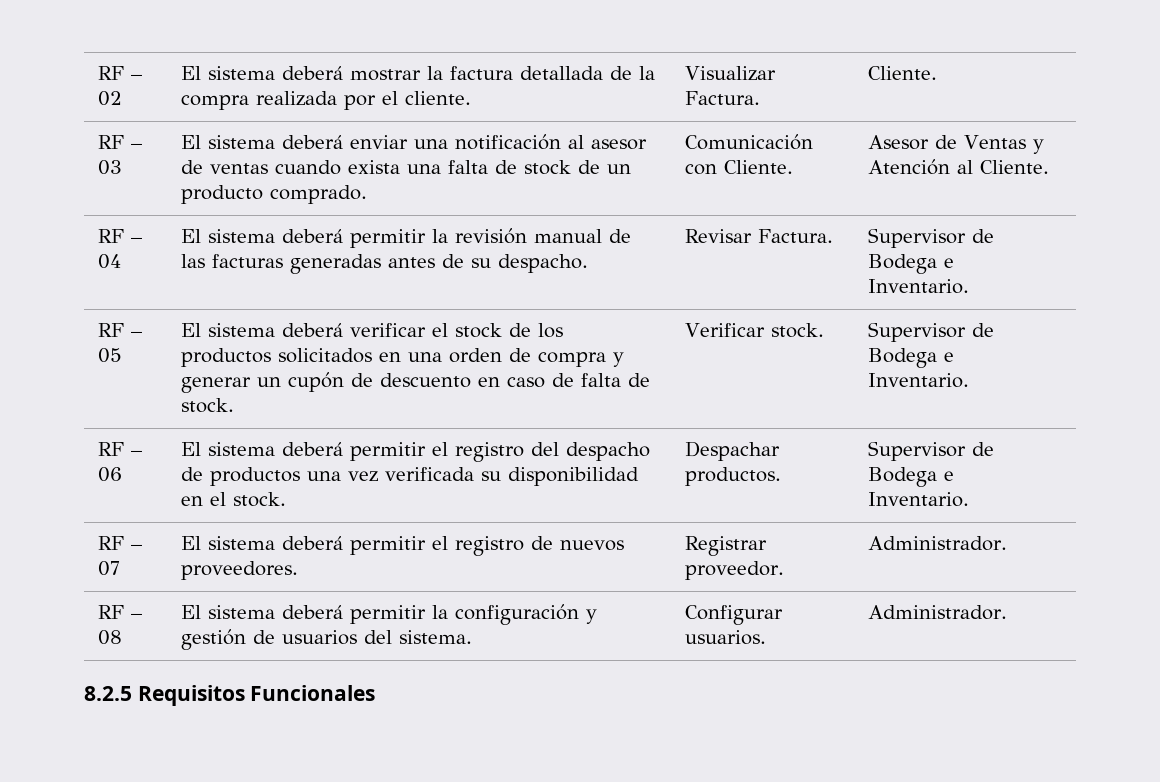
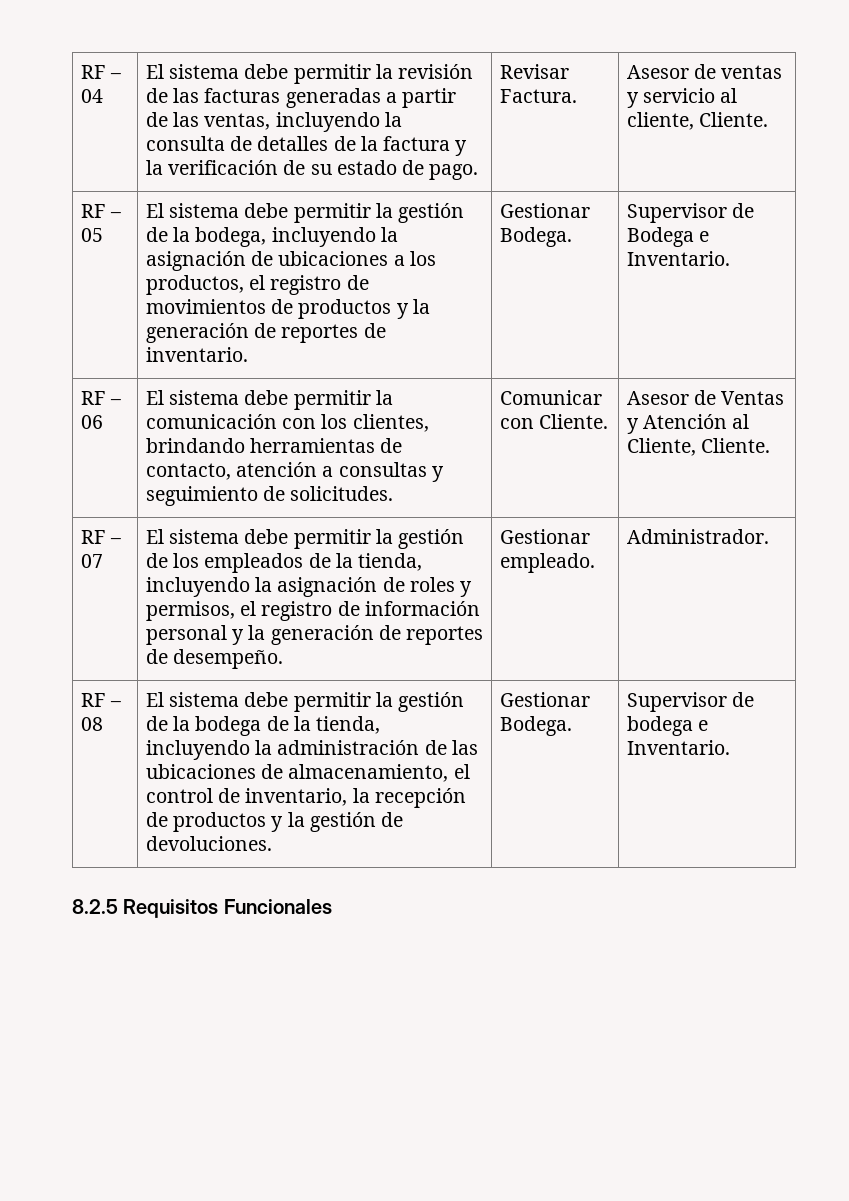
[98,66,143,80] [98,91,123,106] [181,66,656,81] [181,91,472,110] [685,66,777,81] [685,91,761,105] [868,66,938,80] [98,135,143,149] [98,160,123,175] [181,134,648,150] [181,160,632,175] [181,185,368,204] [685,134,814,150] [685,160,794,175] [868,135,1044,154] [868,159,1050,175] [98,229,143,243] RF – 02 | El sistema deberá mostrar la factura detallada de la compra realizada por el cliente. | Visualizar Factura. | Cliente. // RF – 03 | El sistema deberá enviar una notificación al asesor de ventas cuando exista una falta de stock de un producto comprado. | Comunicación con Cliente. | Asesor de Ventas y Atención al Cliente. // RF – -> [80,65,122,79] RF –
[282,229,344,243] deberá -> [244,64,289,79] debe
[534,229,603,243] manual -> (474, 71) none
[388,254,589,273] [685,229,834,243] [868,228,995,248] [868,254,955,274] [868,279,970,294] antes de su despacho. | Revisar Factura. | Supervisor de Bodega e Inventario. -> [385,88,457,108] [145,112,402,132] [145,136,468,156] [145,160,479,180] [499,64,569,79] [499,89,577,103] [626,64,783,79] [626,88,738,108] [626,112,769,130] a partir de las ventas, incluyendo la consulta de detalles de la factura y la verificación de su estado de pago. | Revisar Factura. | Asesor de ventas y servicio al cliente, Cliente.
[282,323,564,338] [181,348,625,367] [181,372,651,393] [181,398,235,413] [685,323,824,338] deberá verificar el stock de los productos solicitados en una orden de compra y generar un cupón de descuento en caso de falta de stock. | Verificar stock. -> [244,203,465,223] [145,227,398,247] [145,251,436,271] [145,275,369,295] [145,299,430,319] [145,323,386,343] [145,347,248,362] [499,203,590,218] [499,227,572,247] debe permitir la gestión de la bodega, incluyendo la asignación de ubicaciones a los productos, el registro de movimientos de productos y la generación de reportes de inventario. | Gestionar Bodega.
[282,442,651,462] [181,467,640,486] [181,492,287,507] [685,441,781,461] [685,467,782,486] [868,441,995,461] [868,467,955,487] [868,492,970,507] deberá permitir el registro del despacho de productos una vez verificada su disponibilidad en el stock. | Despachar productos. | Supervisor de Bodega e Inventario. -> [244,390,393,410] [145,414,429,432] [145,438,403,453] [145,462,444,482] [145,486,394,506] [499,390,602,405] [499,414,609,429] [626,390,785,405] [626,414,750,434] [626,438,771,456] debe permitir la comunicación con los clientes, brindando herramientas de contacto, atención a consultas y seguimiento de solicitudes. | Comunicar con Cliente. | Asesor de Ventas y Atención al Cliente, Cliente.
[282,536,625,556] [181,561,299,580] [685,536,768,556] [685,561,785,580] deberá permitir el registro de nuevos proveedores. | Registrar proveedor. -> [244,529,465,549] [145,553,423,573] [145,577,473,597] [145,601,480,621] [145,625,484,645] [145,649,284,669] [499,529,590,544] [499,553,595,573] debe permitir la gestión de los empleados de la tienda, incluyendo la asignación de roles y permisos, el registro de información personal y la generación de reportes de desempeño. | Gestionar empleado.
[282,604,598,625] [181,629,473,650] [685,605,784,625] [685,630,767,645] [868,605,1008,620] deberá permitir la configuración y gestión de usuarios del sistema. | Configurar usuarios. | Administrador. -> [244,692,465,712] [145,716,381,736] [145,740,478,760] [145,764,470,782] [145,788,466,808] [145,812,404,832] [145,836,272,851] [499,692,590,707] [499,716,572,736] [626,692,755,712] [626,716,709,736] [626,740,730,755] debe permitir la gestión de la bodega de la tienda, incluyendo la administración de las ubicaciones de almacenamiento, el control de inventario, la recepción de productos y la gestión de devoluciones. | Gestionar Bodega. | Supervisor de bodega e Inventario.

